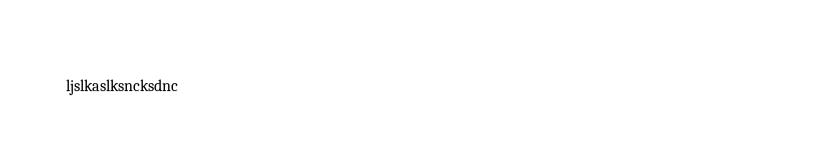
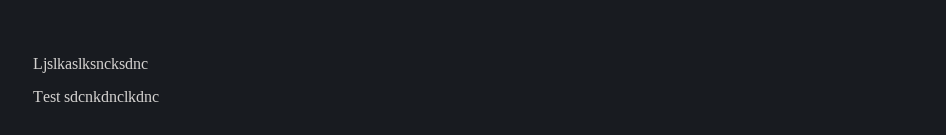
[66,79,179,96] ljslkaslksncksdnc -> [33,58,148,73] [33,91,160,102] Ljslkaslksncksdnc // Test sdcnkdnclkdnc

